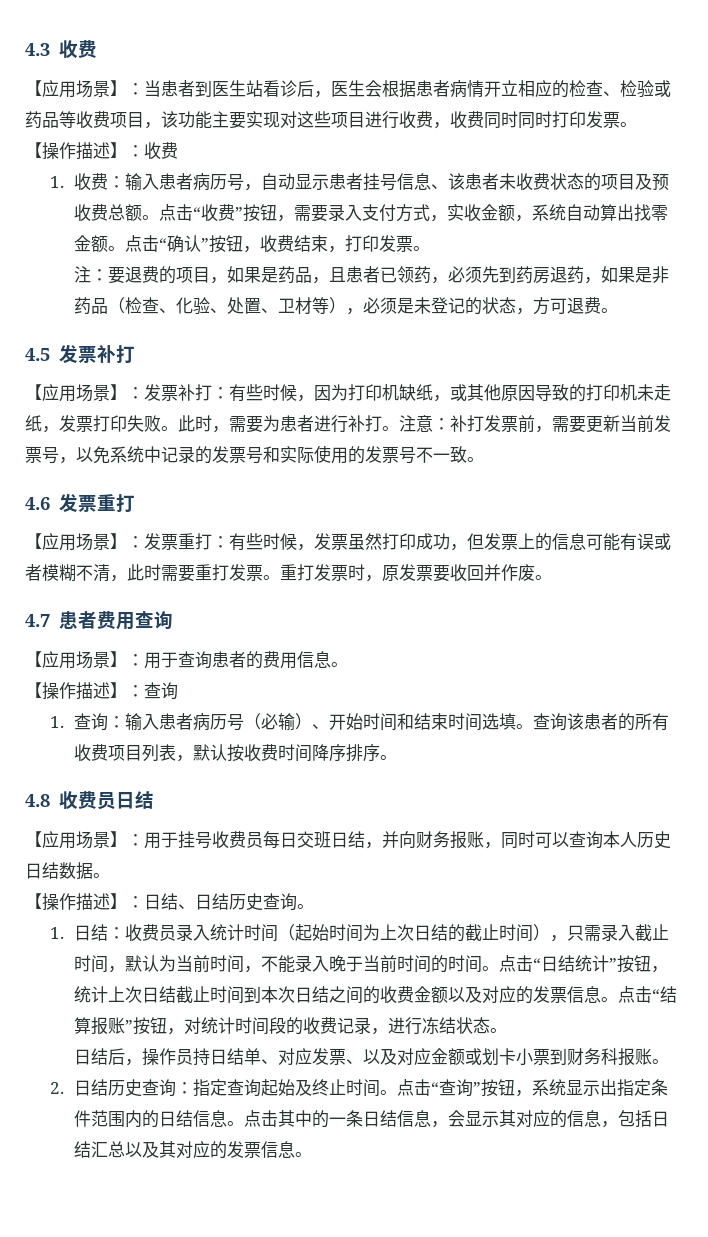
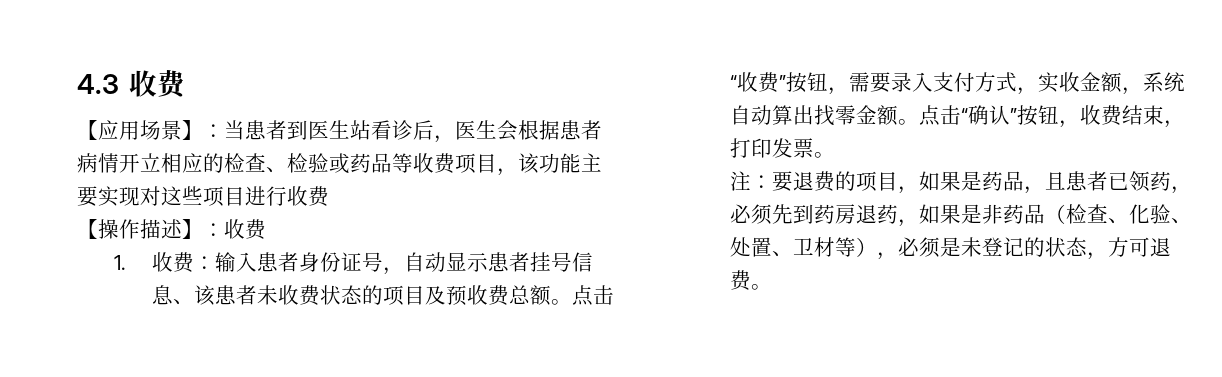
[433,111,637,129] ，收费同时同时打印发票。 -> (329, 196) none
[193,173,228,191] 病历 -> [298,252,362,272] 身份证
[25,344,135,363] [25,384,671,402] [25,415,671,433] [25,445,484,464] [25,493,135,512] [25,533,671,551] [25,564,552,582] [25,611,173,630] [25,651,348,669] [25,682,178,700] [49,713,670,731] [74,744,398,762] [25,791,154,810] [25,831,671,849] [25,862,110,880] [25,893,314,911] [49,924,670,942] [74,955,669,973] [74,986,678,1004] [74,1017,508,1035] [74,1048,670,1066] [49,1079,669,1097] [74,1110,670,1128] [74,1141,313,1159] // 4.5发票补打 // 【应用场景】：发票补打：有些时候，因为打印机缺纸，或其他原因导致的打印机未走纸，发票打印失败。此时，需要为患者进行补打。注意：补打发票前，需要更新当前发票号，以免系统中记录的发票号和实际使用的发票号不一致。 // 4.6发票重打 // 【应用场景】：发票重打：有些时候，发票虽然打印成功，但发票上的信息可能有误或者模糊不清，此时需要重打发票。重打发票时，原发票要收回并作废。 // 4.7患者费用查询 // 【应用场景】：用于查询患者的费用信息。 // 【操作描述】：查询 // 1.查询：输入患者病历号（必输）、开始时间和结束时间选填。查询该患者的所有收费项目列表，默认按收费时间降序排序。 // 4.8收费员日结 // 【应用场景】：用于挂号收费员每日交班日结，并向财务报账，同时可以查询本人历史日结数据。 // 【操作描述】：日结、日结历史查询。 // 1.日结：收费员录入统计时间（起始时间为上次日结的截止时间），只需录入截止时间，默认为当前时间，不能录入晚于当前时间的时间。点击“日结统计”按钮，统计上次日结截止时间到本次日结之间的收费金额以及对应的发票信息。点击“结算报账”按钮，对统计时间段的收费记录，进行冻结状态。 // 日结后，操作员持日结单、对应发票、以及对应金额或划卡小票到财务科报账。 // 2.日结历史查询：指定查询起始及终止时间。点击“查询”按钮，系统显示出指定条件范围内的日结信息。点击其中的一条日结信息，会显示其对应的信息，包括日结汇总以及其对应的发票信息。 -> (772, 287) none

